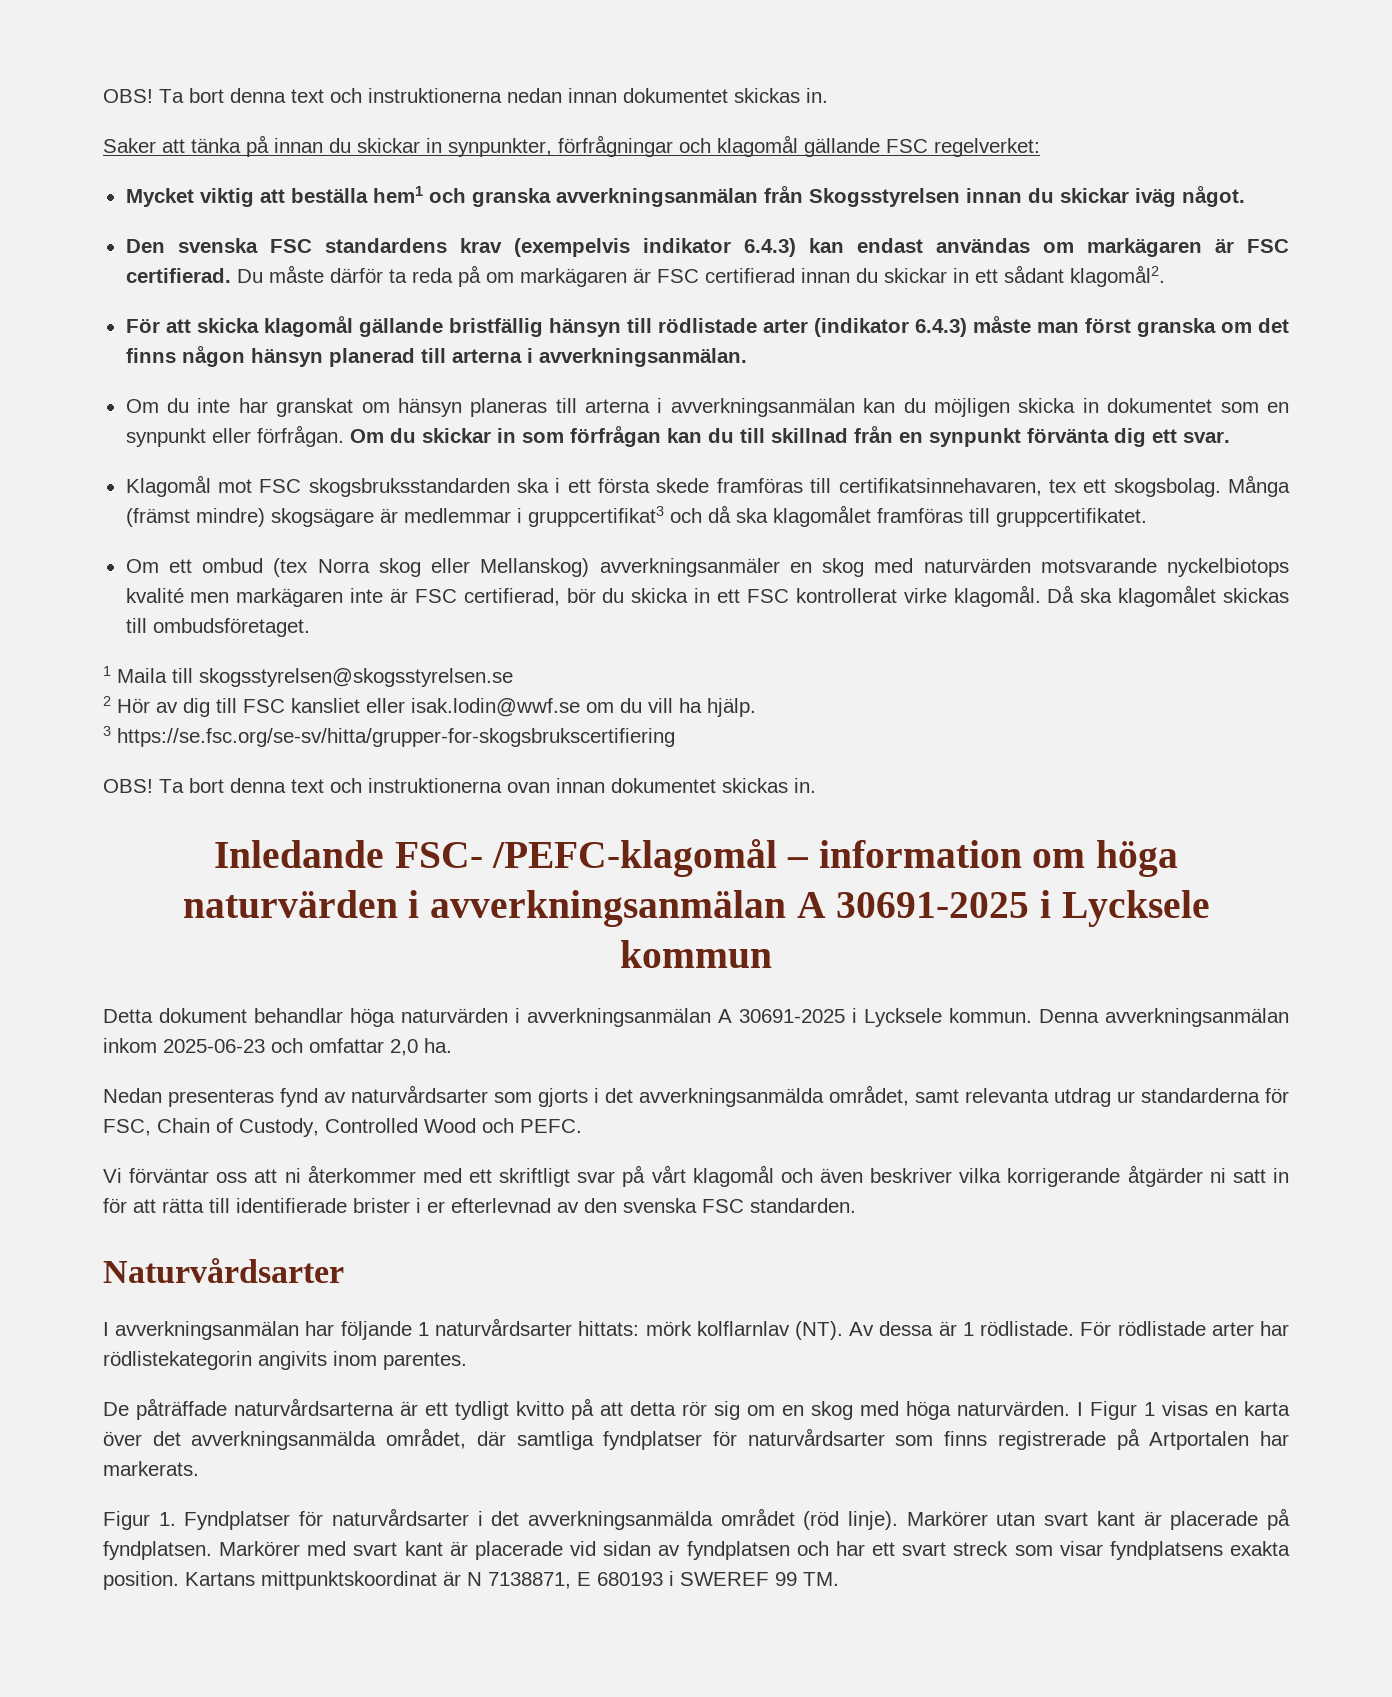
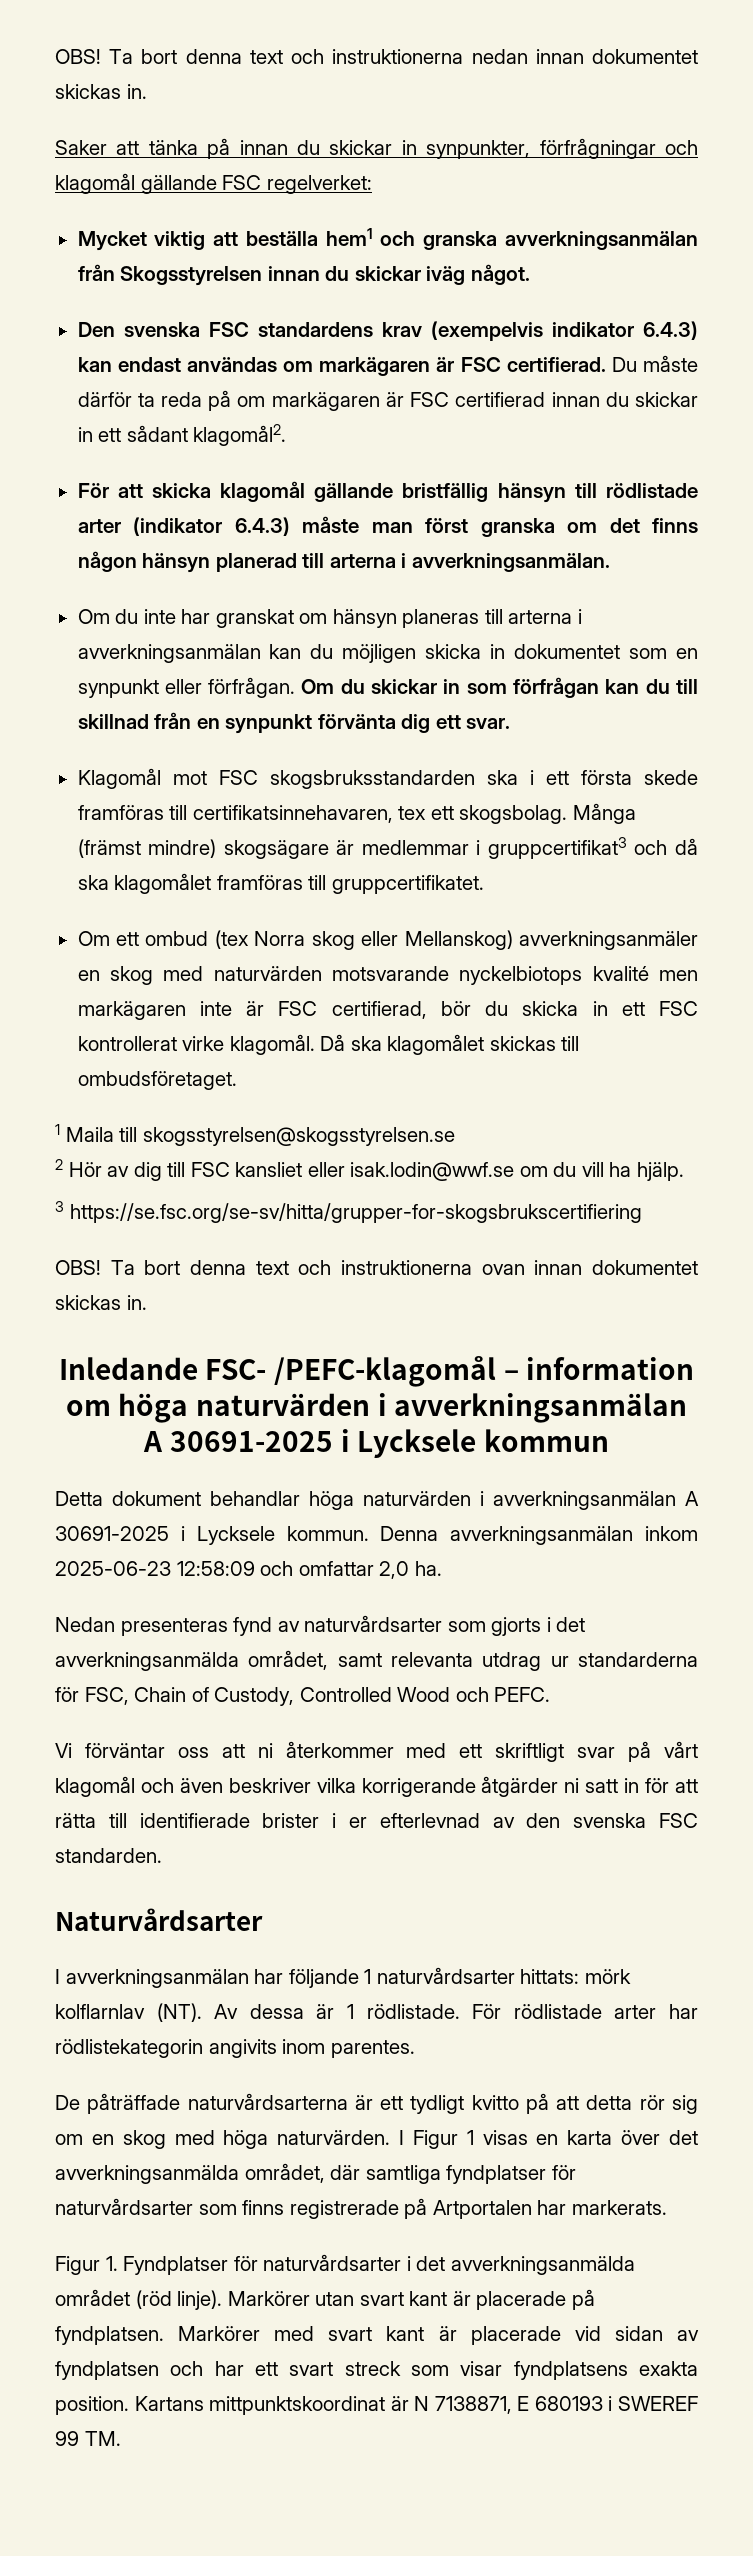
(265, 1046) none -> [176,1561,255,1576] 12:58:09

